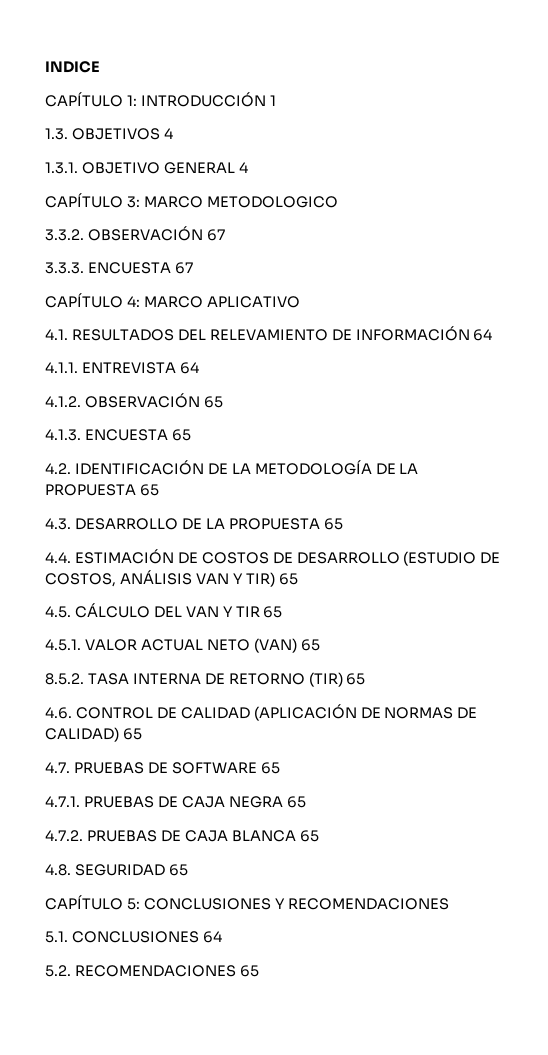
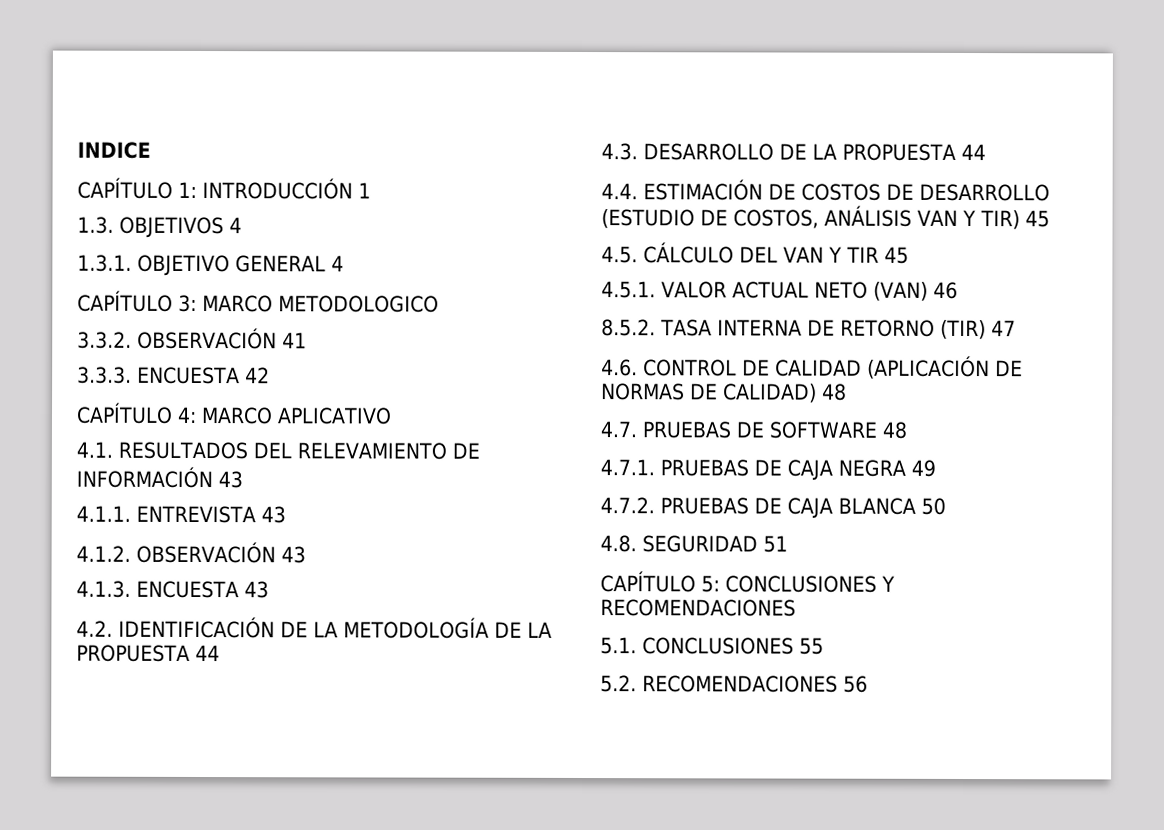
[206,229,225,241] 67 -> [281,332,307,349] 41
[174,262,193,274] 67 -> [244,367,270,384] 42
[473,329,493,341] 64 -> [218,471,243,489] 43
[179,362,199,374] 64 -> [260,506,286,524] 43
[203,396,223,408] 65 -> [280,546,306,564] 43
[171,429,191,441] 65 -> [243,581,269,599] 43
[139,484,159,496] 65 -> [194,644,220,662] 44
[323,518,343,530] 65 -> [960,143,986,161] 44
[278,573,298,585] 65 -> [1024,210,1050,228] 45
[263,606,283,618] 65 -> [883,246,909,264] 45
[300,639,320,651] 65 -> [932,281,958,299] 46
[346,673,366,685] 65 -> [990,320,1016,337] 47
[122,728,142,740] 65 -> [822,383,847,401] 48
[260,762,280,774] 65 -> [881,421,907,439] 48
[286,796,306,808] 65 -> [910,459,936,477] 49
[299,830,319,842] 65 -> [921,497,946,515] 50
[168,864,188,876] 65 -> [763,535,788,553] 51
[202,931,222,943] 64 -> [798,637,824,655] 55
[239,965,259,977] 65 -> [843,675,868,693] 56

